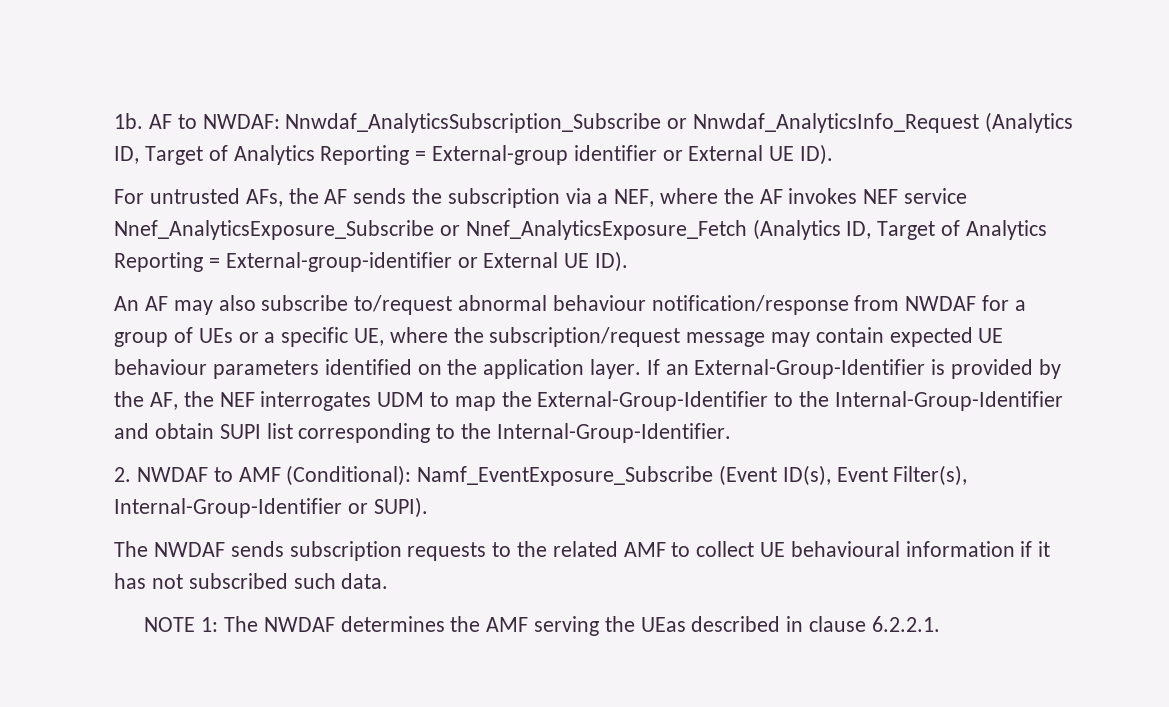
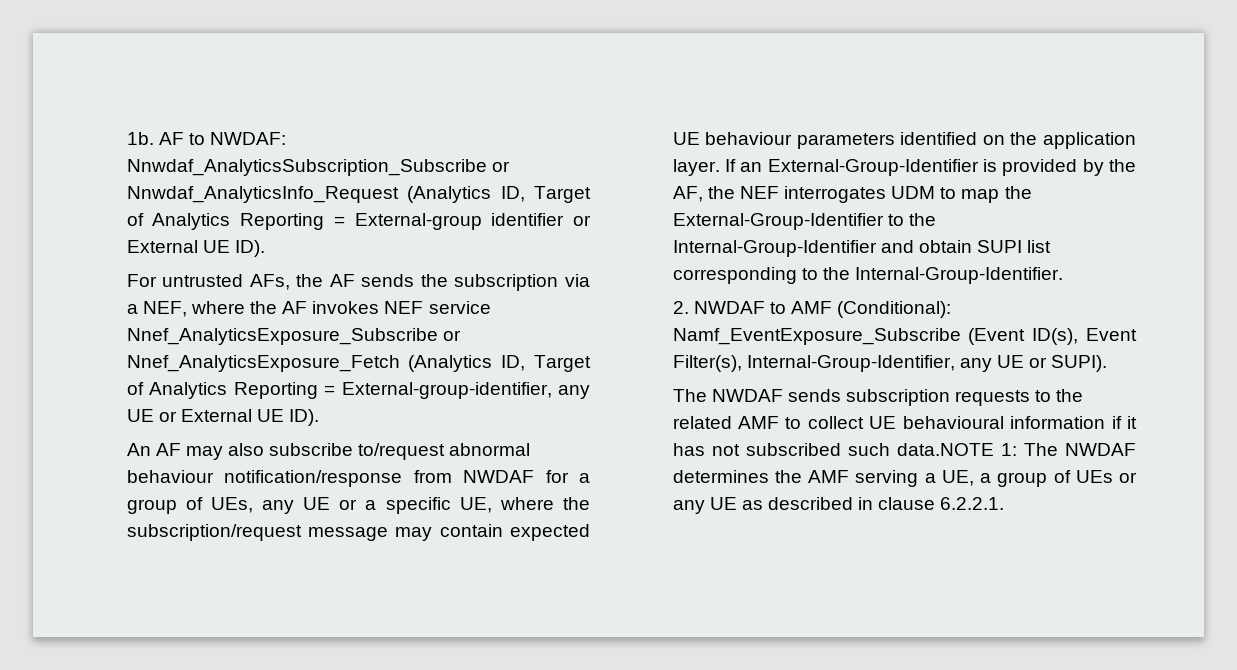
[225,252,452,272] External-group-identifier -> [341,382,590,399] [126,409,154,422] External-group-identifier, any UE
[198,328,233,343] UEs -> [210,497,331,514] UEs, any UE
[114,498,343,518] Internal-Group-Identifier -> [746,355,1025,372] Internal-Group-Identifier, any UE
[341,573,389,589] [144,617,196,632] data. // NOTE -> [896,443,994,456] data.NOTE
[604,616,686,632] the UEas -> [924,470,1138,487] [672,497,763,514] a UE, a group of UEs or any UE as

